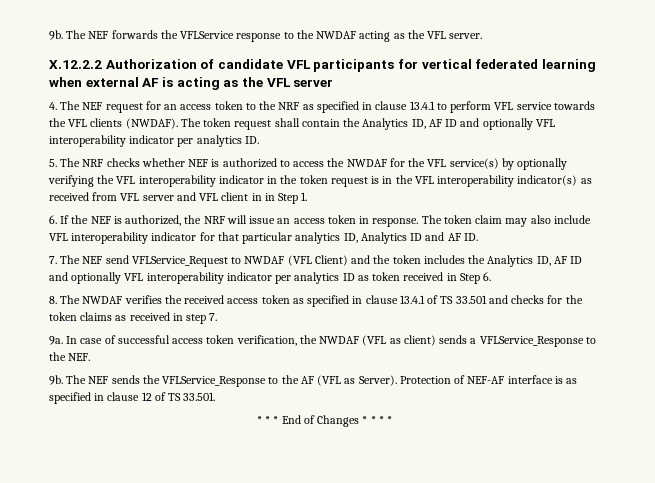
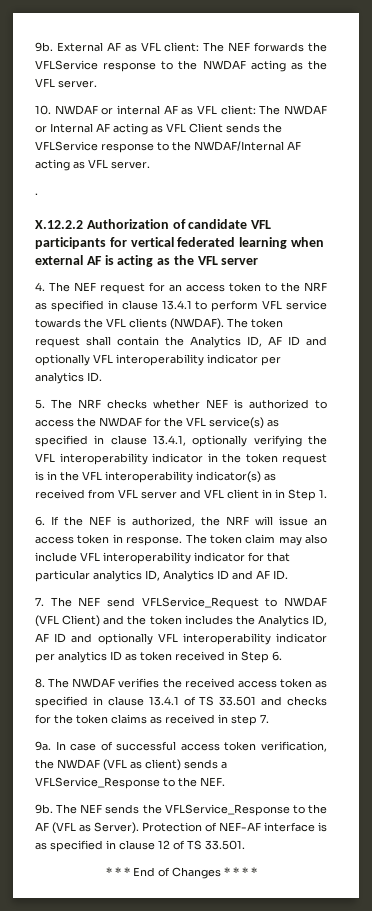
[49,30,63,40] 9b. -> [35,42,200,52] 9b. External AF as VFL client:
(483, 36) none -> [35,105,327,115] [35,123,282,135] [35,141,301,153] [35,159,150,171] [35,193,38,195] // 10. NWDAF or internal AF as VFL client: The NWDAF or Internal AF acting as VFL Client sends the VFLService response to the NWDAF/Internal AF acting as VFL server. // .
[501,158,514,170] by -> [267,419,279,427] [35,435,186,447] as specified in clause 13.4.1,

